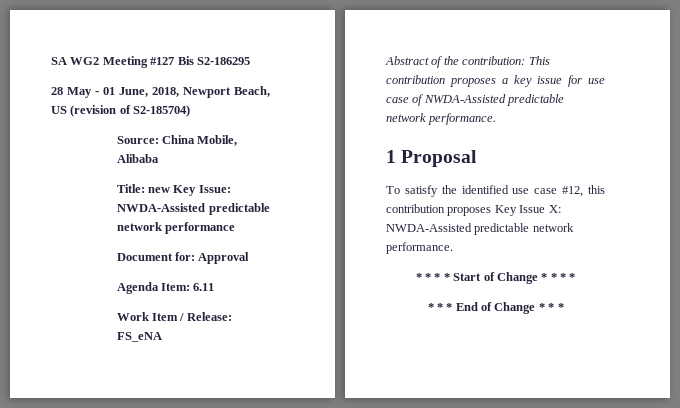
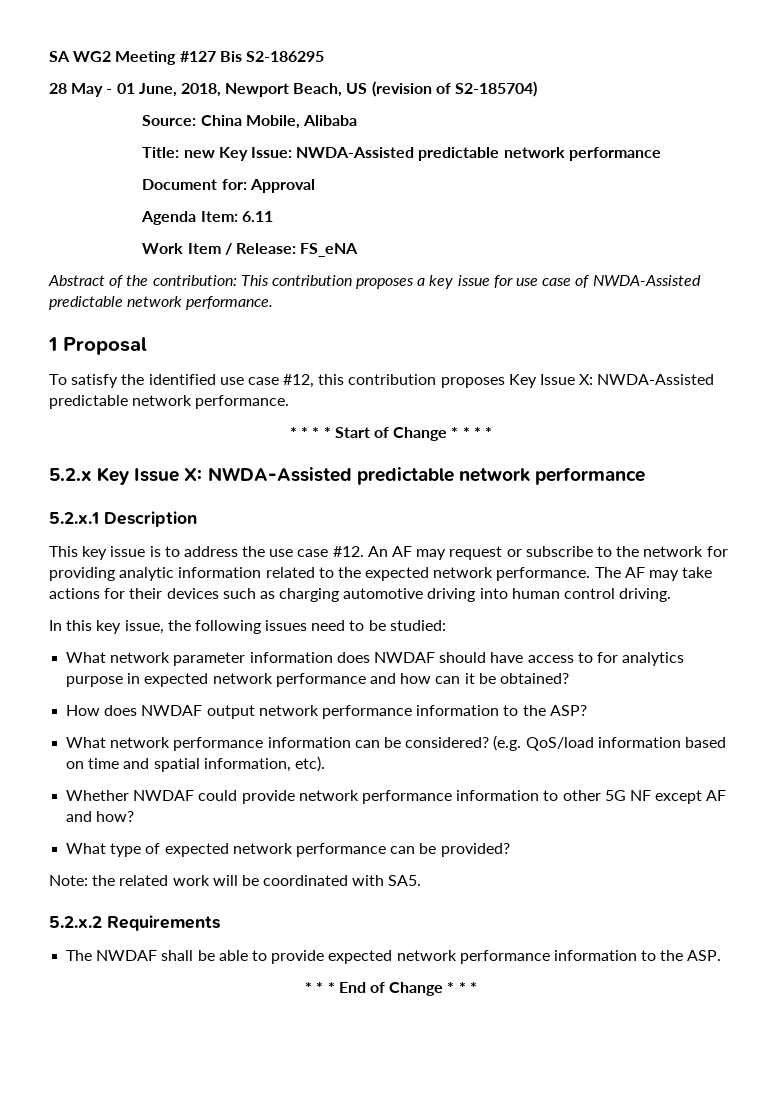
(576, 277) none -> [49,467,645,485] [49,511,197,527] [49,546,728,560] [49,567,713,581] [49,588,672,602] [49,620,446,634] [66,652,685,666] [66,673,569,687] [66,705,587,719] [66,735,726,751] [66,756,325,772] [66,790,727,804] [66,811,135,822] [66,843,510,857] [49,875,422,886] [49,915,220,931] [66,950,722,964] // 5.2.x Key Issue X: NWDA-Assisted predictable network performance // 5.2.x.1 Description // This key issue is to address the use case #12. An AF may request or subscribe to the network for providing analytic information related to the expected network performance. The AF may take actions for their devices such as charging automotive driving into human control driving. // In this key issue, the following issues need to be studied: // What network parameter information does NWDAF should have access to for analytics purpose in expected network performance and how can it be obtained? // How does NWDAF output network performance information to the ASP? // What network performance information can be considered? (e.g. QoS/load information based on time and spatial information, etc). // Whether NWDAF could provide network performance information to other 5G NF except AF and how? // What type of expected network performance can be provided? // Note: the related work will be coordinated with SA5. // 5.2.x.2 Requirements // The NWDAF shall be able to provide expected network performance information to the ASP.

